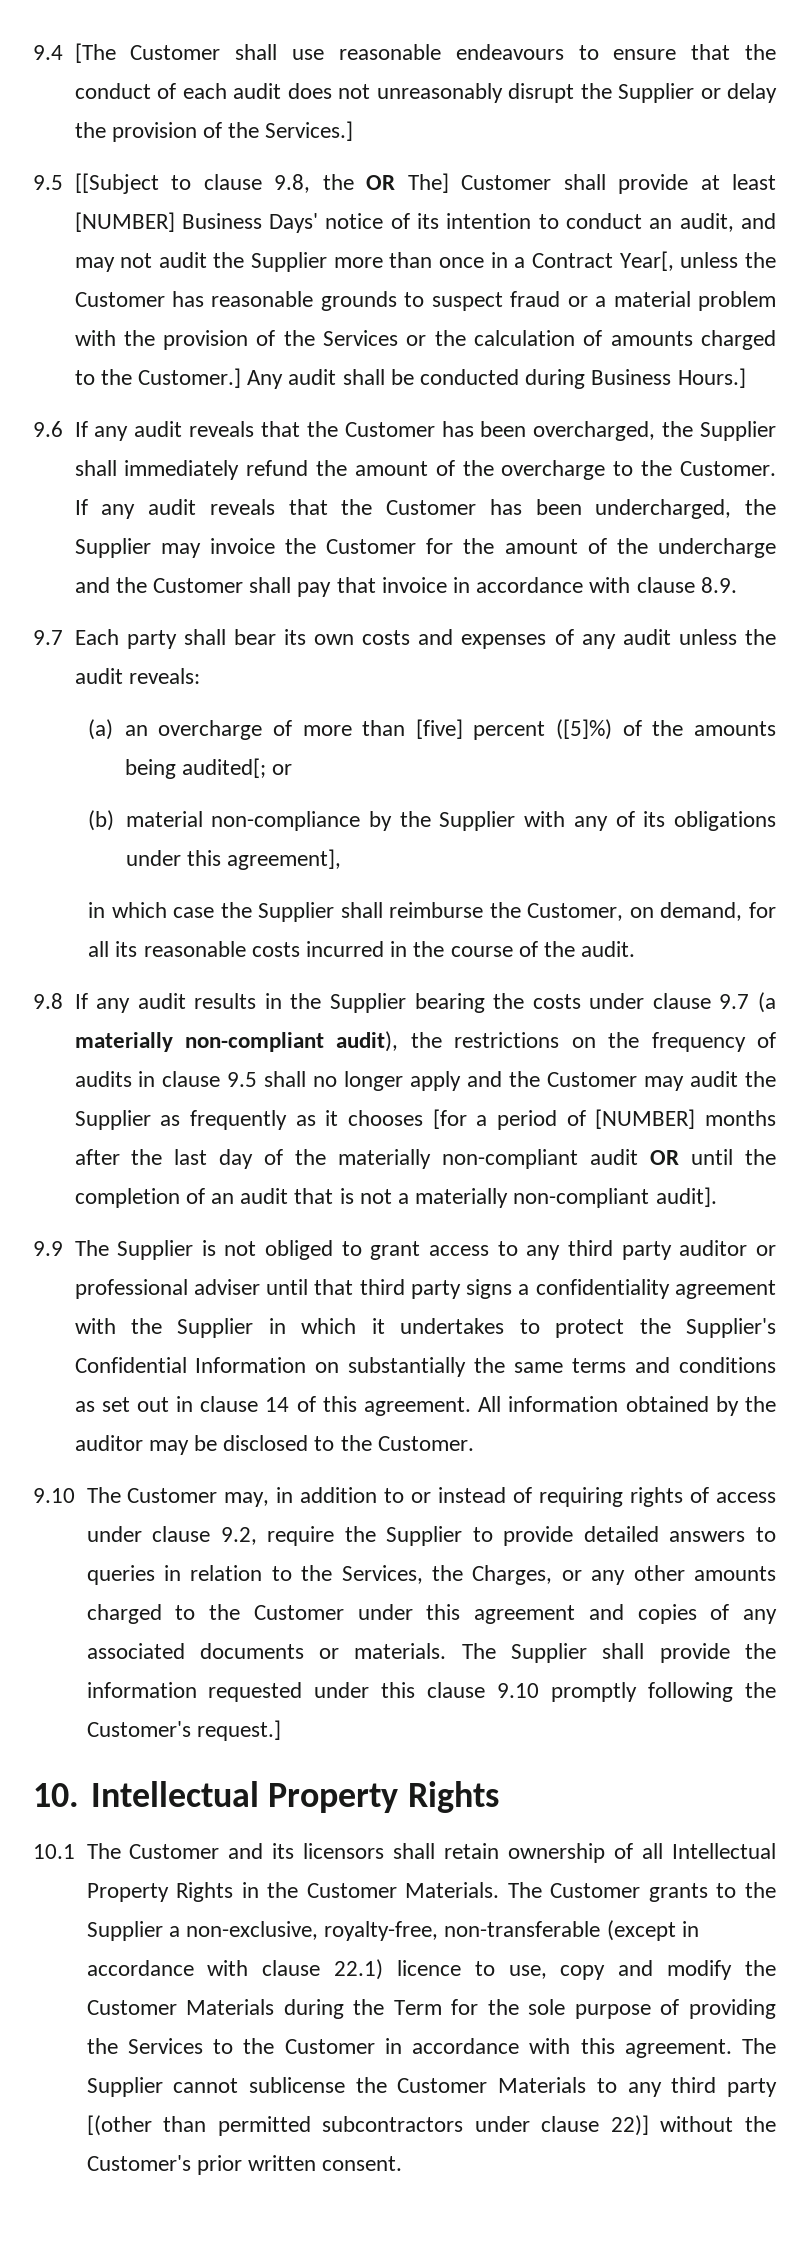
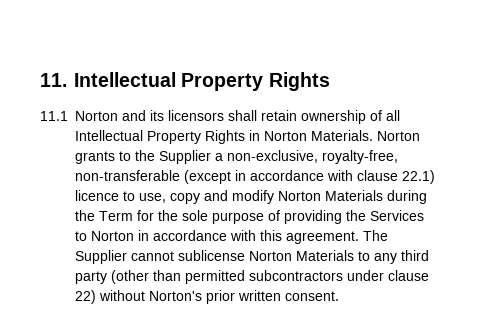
[33,43,777,63] [74,83,777,103] [74,121,354,142] [33,173,776,194] [74,212,777,233] [74,251,776,272] [74,291,777,311] [74,330,776,350] [74,368,746,389] [33,421,776,441] [74,460,777,480] [74,499,776,519] [74,538,776,558] [74,577,737,597] [33,629,777,649] [74,668,200,684] [88,719,776,740] [124,758,293,779] [88,810,776,831] [125,849,342,870] [88,902,776,922] [88,941,636,957] [33,992,777,1013] [74,1031,776,1052] [74,1071,776,1091] [74,1109,776,1130] [74,1149,776,1169] [74,1187,717,1208] [33,1240,776,1260] [74,1279,776,1299] [74,1318,776,1338] [74,1357,776,1377] [74,1396,777,1416] [74,1435,474,1455] [33,1487,776,1507] [86,1526,776,1546] [86,1565,776,1585] [86,1604,777,1624] [86,1643,776,1663] [86,1682,776,1702] [86,1720,281,1741] [33,1783,79,1807] 9.4 [The Customer shall use reasonable endeavours to ensure that the conduct of each audit does not unreasonably disrupt the Supplier or delay the provision of the Services.] // 9.5 [[Subject to clause 9.8, the OR The] Customer shall provide at least [NUMBER] Business Days' notice of its intention to conduct an audit, and may not audit the Supplier more than once in a Contract Year[, unless the Customer has reasonable grounds to suspect fraud or a material problem with the provision of the Services or the calculation of amounts charged to the Customer.] Any audit shall be conducted during Business Hours.] // 9.6 If any audit reveals that the Customer has been overcharged, the Supplier shall immediately refund the amount of the overcharge to the Customer. If any audit reveals that the Customer has been undercharged, the Supplier may invoice the Customer for the amount of the undercharge and the Customer shall pay that invoice in accordance with clause 8.9. // 9.7 Each party shall bear its own costs and expenses of any audit unless the audit reveals: // (a) an overcharge of more than [five] percent ([5]%) of the amounts being audited[; or // (b) material non-compliance by the Supplier with any of its obligations under this agreement], // in which case the Supplier shall reimburse the Customer, on demand, for all its reasonable costs incurred in the course of the audit. // 9.8 If any audit results in the Supplier bearing the costs under clause 9.7 (a materially non-compliant audit), the restrictions on the frequency of audits in clause 9.5 shall no longer apply and the Customer may audit the Supplier as frequently as it chooses [for a period of [NUMBER] months after the last day of the materially non-compliant audit OR until the completion of an audit that is not a materially non-compliant audit]. // 9.9 The Supplier is not obliged to grant access to any third party auditor or professional adviser until that third party signs a confidentiality agreement with the Supplier in which it undertakes to protect the Supplier's Confidential Information on substantially the same terms and conditions as set out in clause 14 of this agreement. All information obtained by the auditor may be disclosed to the Customer. // 9.10 The Customer may, in addition to or instead of requiring rights of access under clause 9.2, require the Supplier to provide detailed answers to queries in relation to the Services, the Charges, or any other amounts charged to the Customer under this agreement and copies of any associated documents or materials. The Supplier shall provide the information requested under this clause 9.10 promptly following the Customer's request.] // 10. -> [40,73,67,87] 11.
[33,1843,220,1859] 10.1 The Customer -> [40,111,118,121] 11.1 Norton
[267,1882,641,1898] the Customer Materials. The Customer -> [264,130,420,141] Norton Materials. Norton
[745,1960,777,1976] [86,2000,177,2015] the Customer -> [278,191,321,201] Norton
[243,2038,375,2054] the Customer -> [91,231,134,241] Norton
[355,2077,488,2093] the Customer -> [249,251,292,261] Norton
[86,2115,152,2136] [(other -> [111,270,149,284] (other
[610,2115,776,2136] [86,2155,191,2171] 22)] without the Customer's -> [75,290,202,304] 22) without Norton's

